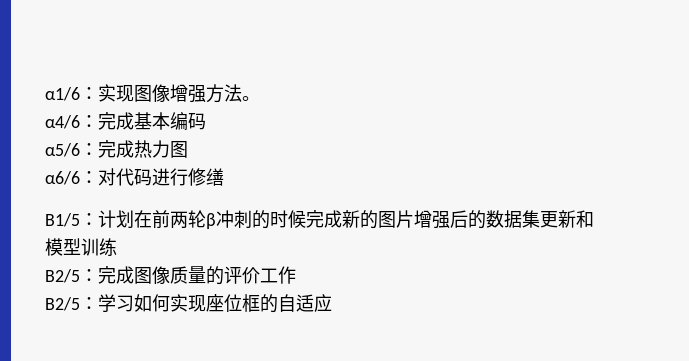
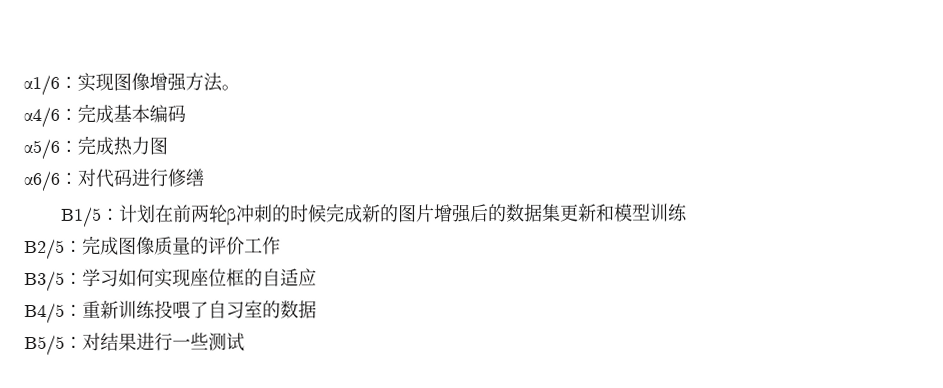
[45,297,80,311] Β2/5 -> [24,270,65,293] Β3/5
(332, 303) none -> [24,300,317,325] [24,332,245,357] // Β4/5：重新训练投喂了自习室的数据 // Β5/5：对结果进行一些测试

